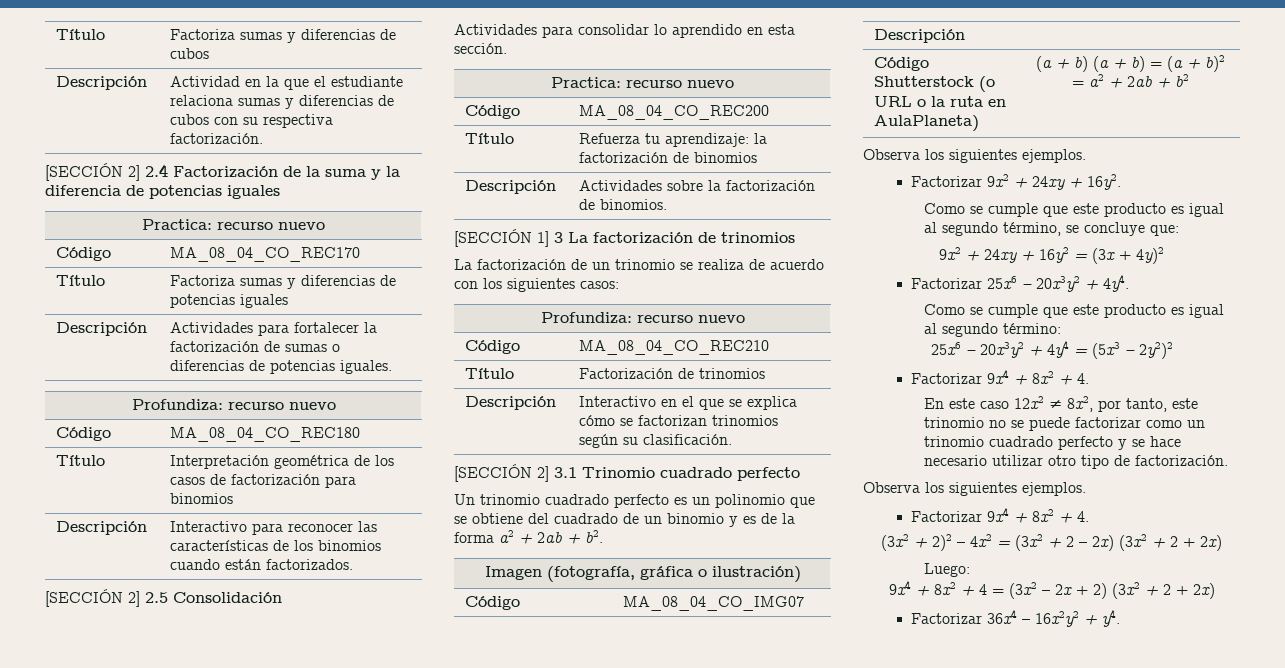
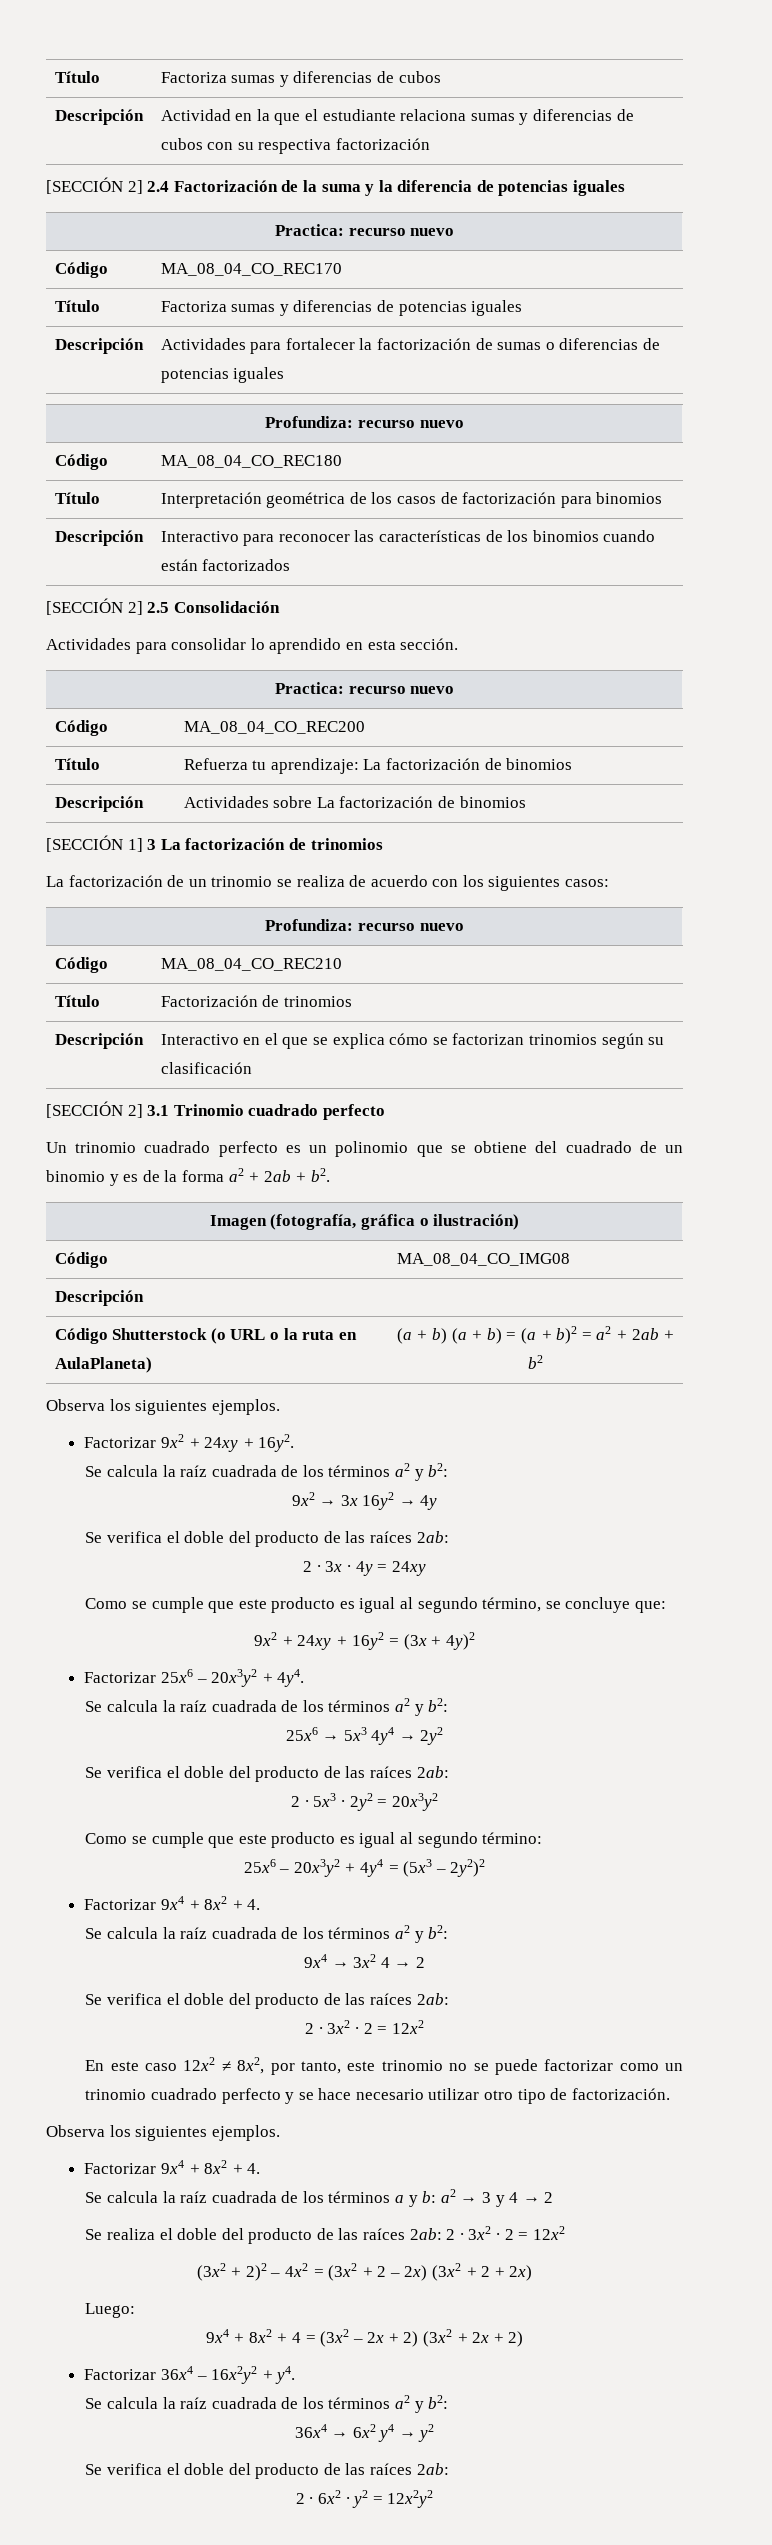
[170,133,264,144] factorización. -> [335,138,430,150] factorización
[340,360,393,374] iguales. -> [233,367,285,383] iguales
[266,559,354,570] factorizados. -> [202,559,291,571] factorizados
[754,133,768,144] la -> [363,759,382,770] La
[708,180,816,191] [579,199,668,210] la factorización de binomios. -> [316,796,526,808] La factorización de binomios
[643,434,733,445] clasificación. -> [160,1062,252,1074] clasificación
[623,596,805,611] MA_08_04_CO_IMG07 -> [396,1253,570,1266] MA_08_04_CO_IMG08
(1122, 182) none -> [85,1463,449,1481] [291,1492,438,1510] [85,1531,449,1547] [303,1561,426,1576] // Se calcula la raíz cuadrada de los términos a2 y b2: // 9x2 → 3x 16y2 → 4y // Se verifica el doble del producto de las raíces 2ab: // 2 ∙ 3x ∙ 4y = 24xy
(1130, 283) none -> [85,1698,449,1716] [285,1727,444,1745] [85,1766,449,1782] [291,1793,438,1811] // Se calcula la raíz cuadrada de los términos a2 y b2: // 25x6 → 5x3 4y4 → 2y2 // Se verifica el doble del producto de las raíces 2ab: // 2 ∙ 5x3 ∙ 2y2 = 20x3y2
(1090, 378) none -> [85,1925,449,1943] [304,1954,425,1968] [85,1993,449,2009] [305,2020,424,2034] // Se calcula la raíz cuadrada de los términos a2 y b2: // 9x4 → 3x2 4 → 2 // Se verifica el doble del producto de las raíces 2ab: // 2 ∙ 3x2 ∙ 2 = 12x2
(1090, 516) none -> [85,2189,554,2207] [85,2226,565,2244] // Se calcula la raíz cuadrada de los términos a y b: a2 → 3 y 4 → 2 // Se realiza el doble del producto de las raíces 2ab: 2 ∙ 3x2 ∙ 2 = 12x2
[1162,583,1215,599] 2 + 2x) -> [472,2331,524,2347] 2x + 2)
(1121, 618) none -> [85,2395,449,2413] [294,2424,435,2442] [85,2463,449,2479] [295,2490,434,2508] // Se calcula la raíz cuadrada de los términos a2 y b2: // 36x4 → 6x2 y4 → y2 // Se verifica el doble del producto de las raíces 2ab: // 2 ∙ 6x2 ∙ y2 = 12x2y2

